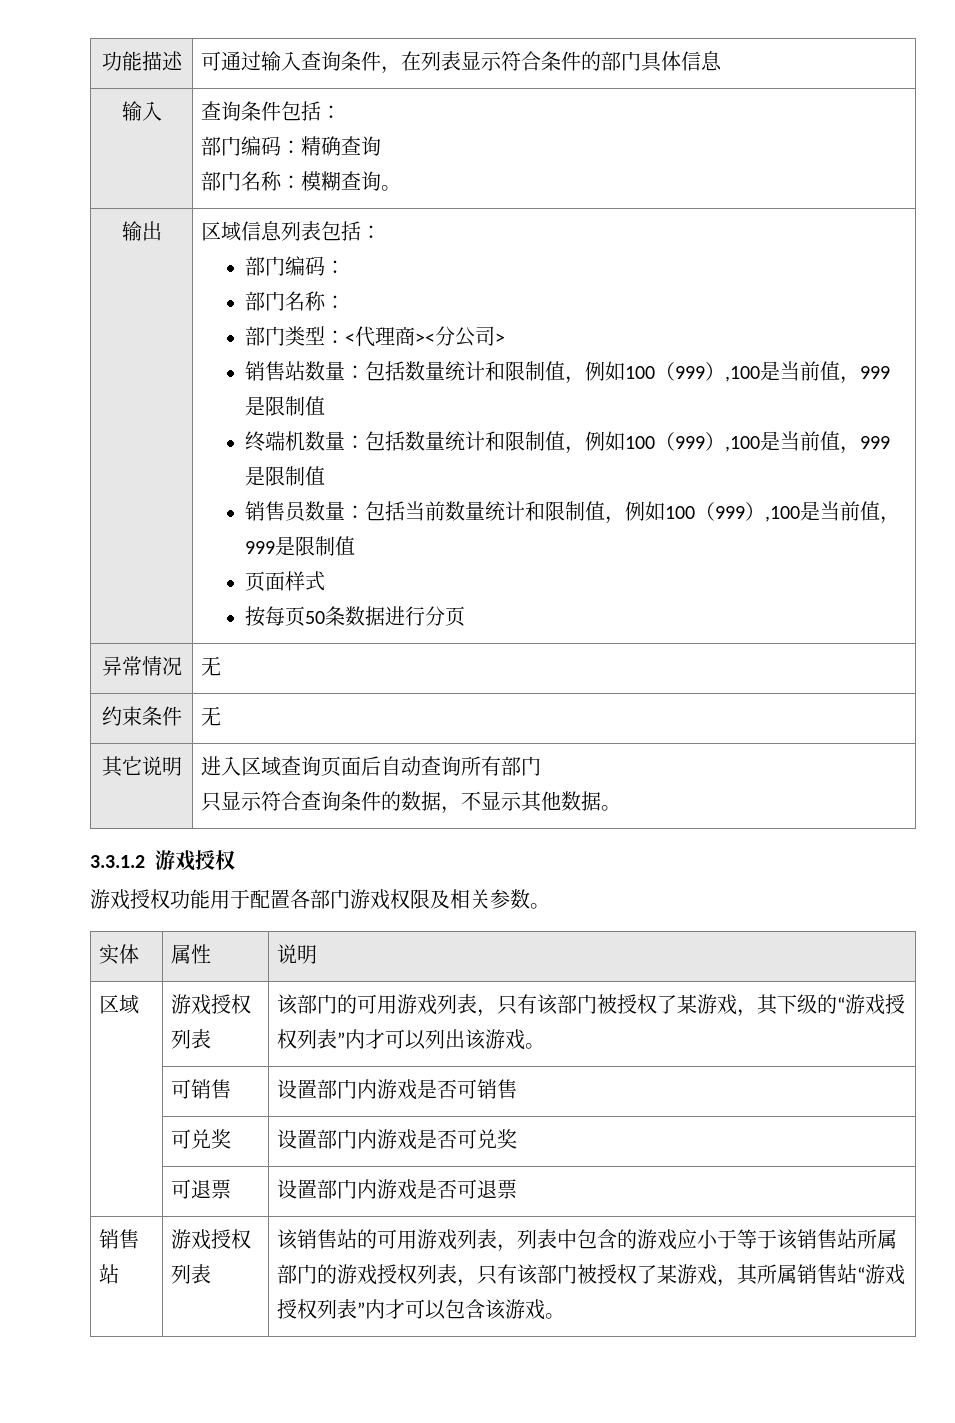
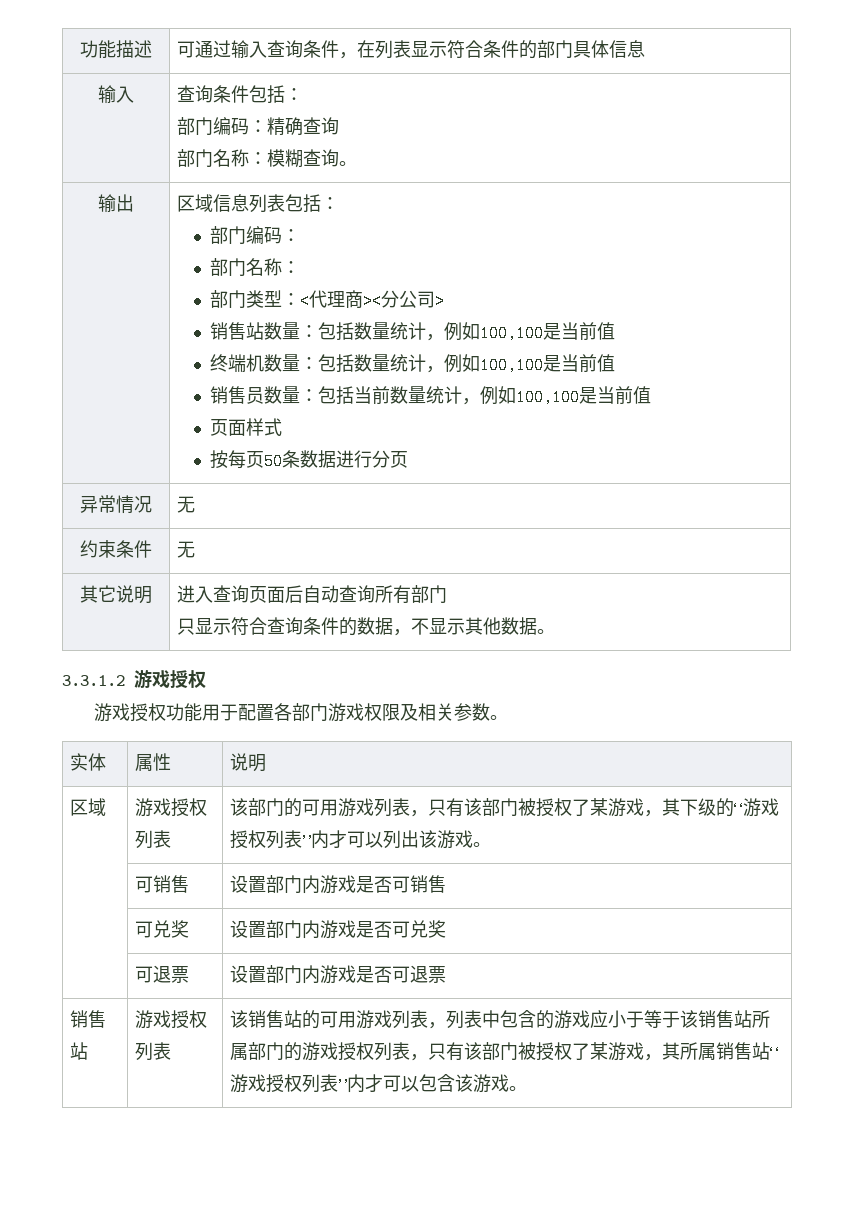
[485,361,891,384] [245,396,326,416] 和限制值，例如100（999）,100是当前值，999是限制值 -> [426,322,616,342] ，例如100,100是当前值
[485,431,891,454] [245,466,326,486] 和限制值，例如100（999）,100是当前值，999是限制值 -> [426,354,616,374] ，例如100,100是当前值
[525,501,901,524] [245,536,356,556] 和限制值，例如100（999）,100是当前值，999是限制值 -> [462,386,652,406] ，例如100,100是当前值
[241,756,282,776] 区域 -> (214, 594) none

